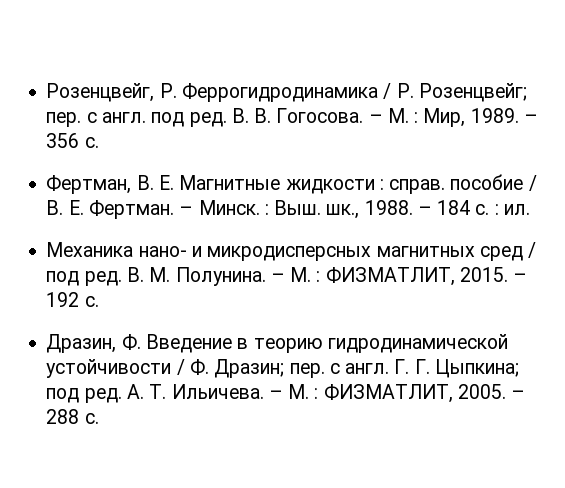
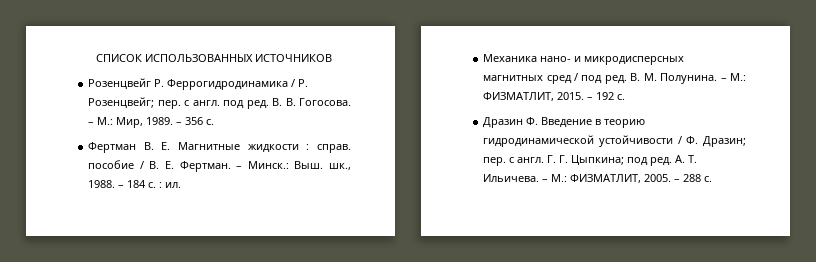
[46,83,155,102] Розенцвейг, -> [95,54,332,62] [88,78,152,90] СПИСОК ИСПОЛЬЗОВАННЫХ ИСТОЧНИКОВ // Розенцвейг
[387,108,419,123] М. : -> [97,117,114,125] М.:
[46,175,132,194] Фертман, -> [88,142,137,153] Фертман
[198,200,269,215] Минск. : -> [247,161,289,169] Минск.:
[290,267,321,282] М. : -> [730,73,746,81] М.:
[46,334,117,353] Дразин, -> [483,117,524,128] Дразин
[288,384,319,399] М. : -> [551,174,568,182] М.:

